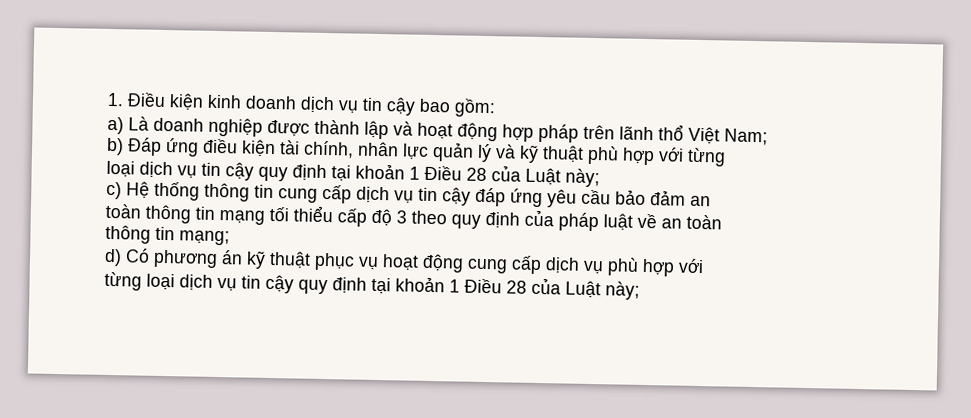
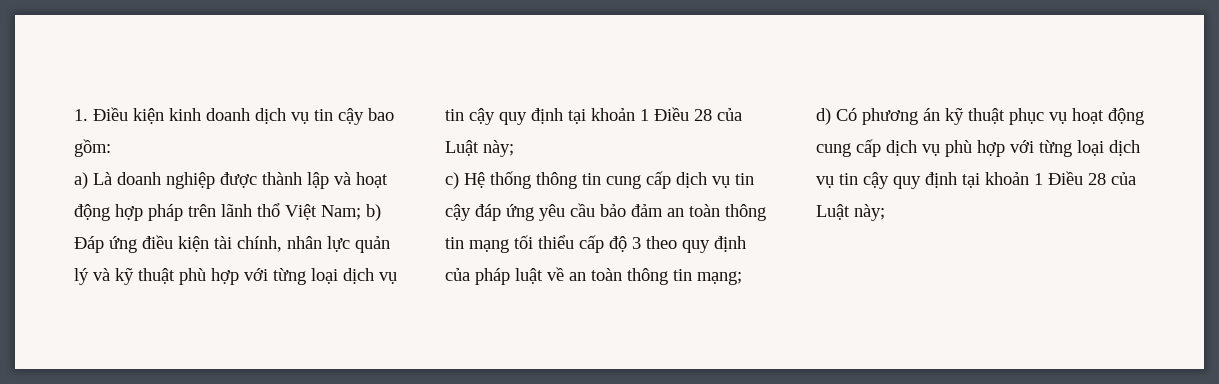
(768, 137) // -> (361, 212) none
(726, 157) // -> (306, 276) none
(711, 201) // -> (684, 212) none
(722, 222) // -> (622, 274) none
(704, 266) // -> (1034, 146) none

